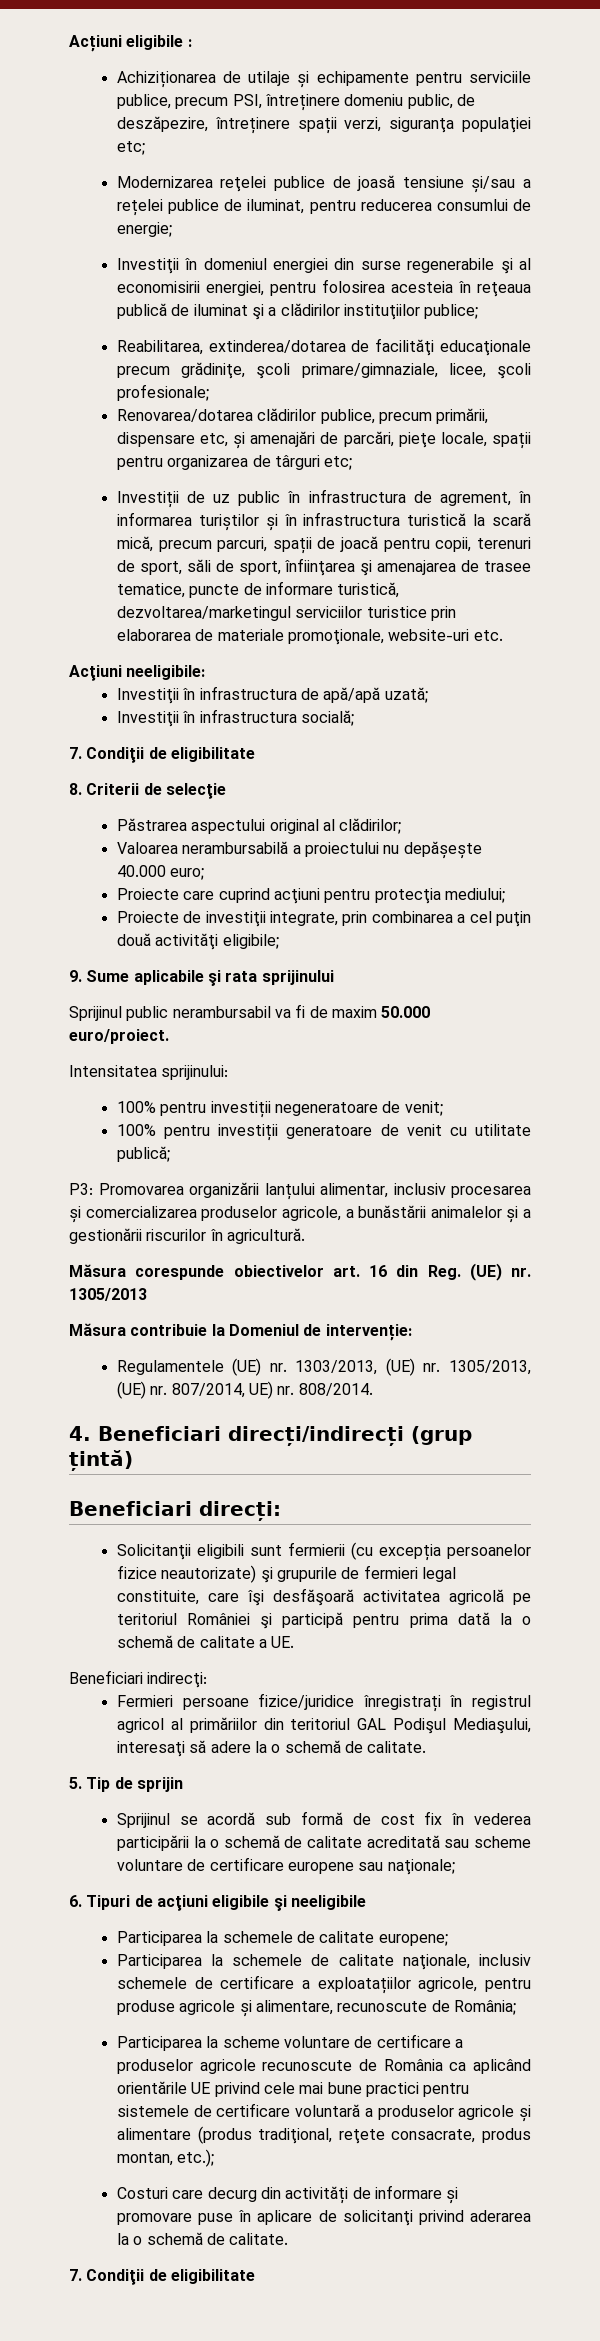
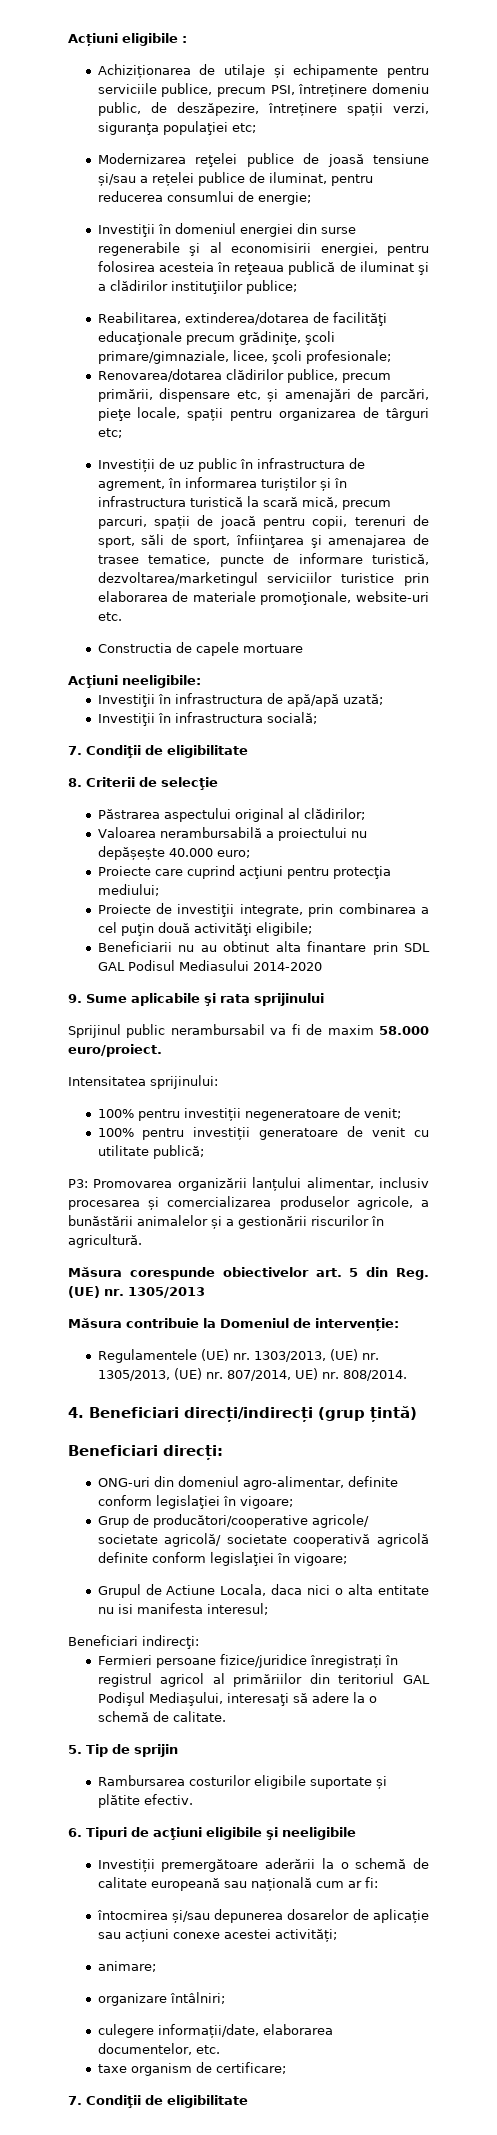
(503, 635) none -> [97,642,303,656] // Constructia de capele mortuare
(279, 941) none -> [97,941,430,955] [97,960,322,971] // Beneficiarii nu au obtinut alta finantare prin SDL GAL Podisul Mediasului 2014-2020
[381,1006,431,1018] 50.000 -> [379,1026,429,1035] 58.000
[369,1265,387,1277] 16 -> [349,1268,359,1277] 5
[116,1542,531,1561] [116,1565,456,1583] [116,1588,531,1606] [116,1612,531,1629] [116,1635,295,1648] Solicitanţii eligibili sunt fermierii (cu excepția persoanelor fizice neautorizate) şi grupurile de fermieri legal constituite, care îşi desfăşoară activitatea agricolă pe teritoriul României şi participă pentru prima dată la o schemă de calitate a UE. -> [97,1476,398,1490] [97,1495,293,1509] [97,1514,369,1528] [97,1533,429,1547] [97,1552,347,1566] [97,1584,429,1598] [97,1603,268,1615] ONG-uri din domeniul agro-alimentar, definite conform legislaţiei în vigoare; // Grup de producători/cooperative agricole/ societate agricolă/ societate cooperativă agricolă definite conform legislaţiei în vigoare; // Grupul de Actiune Locala, daca nici o alta entitate nu isi manifesta interesul;
[116,1811,531,1828] [116,1835,531,1851] [116,1857,455,1875] Sprijinul se acordă sub formă de cost fix în vederea participării la o schemă de calitate acreditată sau scheme voluntare de certificare europene sau naţionale; -> [97,1775,387,1789] [97,1794,193,1808] Rambursarea costurilor eligibile suportate și plătite efectiv.
[116,1931,448,1946] [116,1954,532,1970] [116,1975,531,1994] [116,2000,516,2017] [116,2034,463,2051] [116,2059,531,2074] [116,2081,470,2097] [116,2103,531,2122] [116,2126,531,2144] [116,2149,215,2167] [116,2185,459,2204] [116,2210,531,2226] [116,2232,289,2245] Participarea la schemele de calitate europene; // Participarea la schemele de calitate naţionale, inclusiv schemele de certificare a exploatațiilor agricole, pentru produse agricole și alimentare, recunoscute de România; // Participarea la scheme voluntare de certificare a produselor agricole recunoscute de România ca aplicând orientările UE privind cele mai bune practici pentru sistemele de certificare voluntară a produselor agricole și alimentare (produs tradiţional, reţete consacrate, produs montan, etc.); // Costuri care decurg din activități de informare și promovare puse în aplicare de solicitanţi privind aderarea la o schemă de calitate. -> [97,1858,430,1872] [97,1877,378,1891] [96,1909,430,1923] [97,1929,337,1942] [97,1961,156,1972] [97,1992,225,2006] [97,2024,333,2038] [97,2043,220,2055] [97,2062,286,2076] Investiții premergătoare aderării la o schemă de calitate europeană sau națională cum ar fi: // întocmirea și/sau depunerea dosarelor de aplicație sau acțiuni conexe acestei activități; // animare; // organizare întâlniri; // culegere informații/date, elaborarea documentelor, etc. // taxe organism de certificare;

